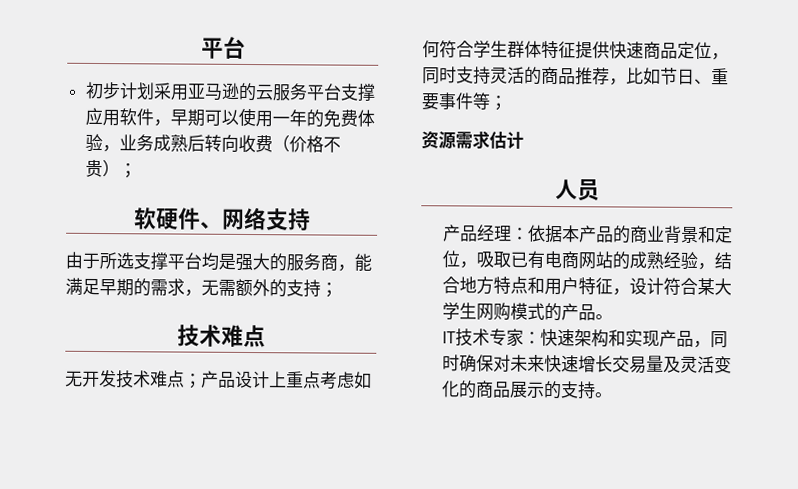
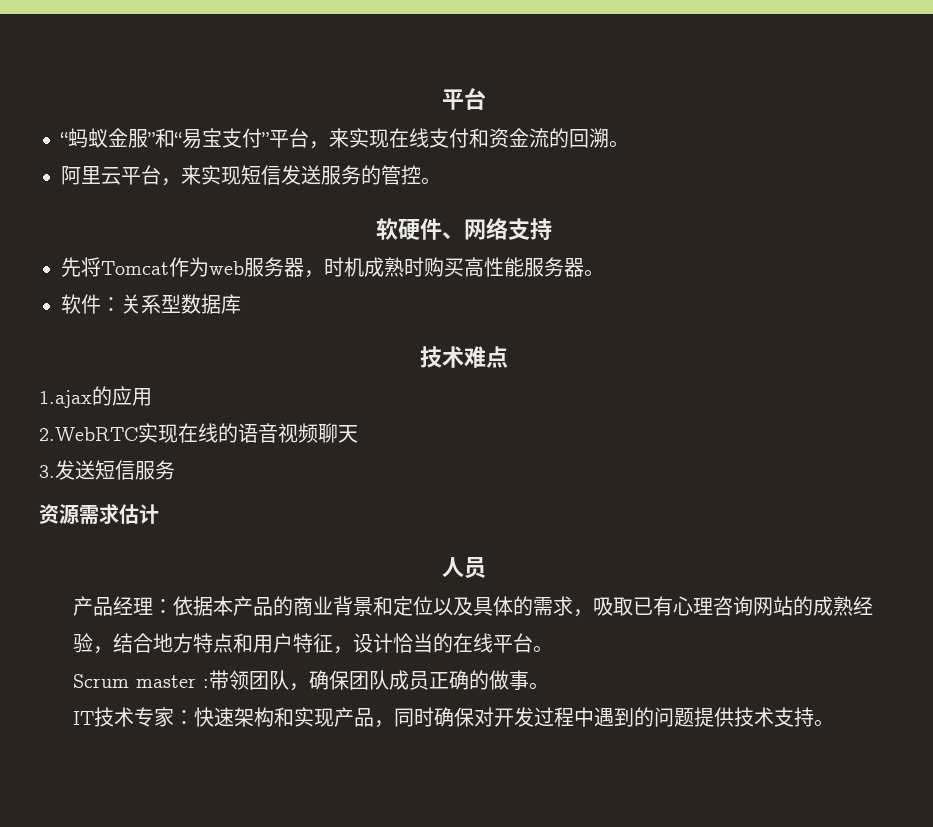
[84,81,376,102] [84,107,375,128] [84,133,341,154] [84,159,137,179] [133,206,311,231] [65,251,372,272] [65,277,338,298] [176,324,266,348] [65,370,372,390] [422,40,729,61] [422,66,729,86] [421,92,507,111] 初步计划采用亚马逊的云服务平台支撑应用软件，早期可以使用一年的免费体验，业务成熟后转向收费（价格不贵）； // 软硬件、网络支持 // 由于所选支撑平台均是强大的服务商，能满足早期的需求，无需额外的支持； // 技术难点 // 无开发技术难点；产品设计上重点考虑如何符合学生群体特征提供快速商品定位，同时支持灵活的商品推荐，比如节日、重要事件等； -> [60,128,629,149] [61,165,441,186] [375,217,552,240] [61,257,604,278] [61,294,241,314] [419,346,508,368] [39,386,152,408] [39,423,358,443] [39,460,175,480] “蚂蚁金服”和“易宝支付”平台，来实现在线支付和资金流的回溯。 // 阿里云平台，来实现短信发送服务的管控。 // 软硬件、网络支持 // 先将Tomcat作为web服务器，时机成熟时购买高性能服务器。 // 软件：关系型数据库 // 技术难点 // 1.ajax的应用 // 2.WebRTC实现在线的语音视频聊天 // 3.发送短信服务
(460, 259) none -> [432,596,573,616] 以及具体的需求
[543,250,579,269] 电商 -> [672,596,753,616] 心理咨询
[662,277,732,296] [441,302,596,322] 符合某大学生网购模式的产品 -> [392,633,553,653] [72,670,529,691] 恰当的在线平台。 // Scrum master :带领团队，确保团队成员正确的做事
[509,354,732,374] [440,380,562,400] 未来快速增长交易量及灵活变化的商品展示的 -> [493,707,774,727] 开发过程中遇到的问题提供技术

